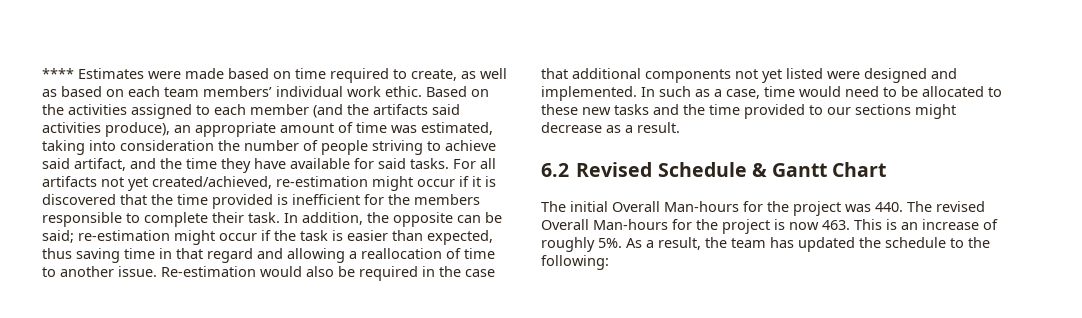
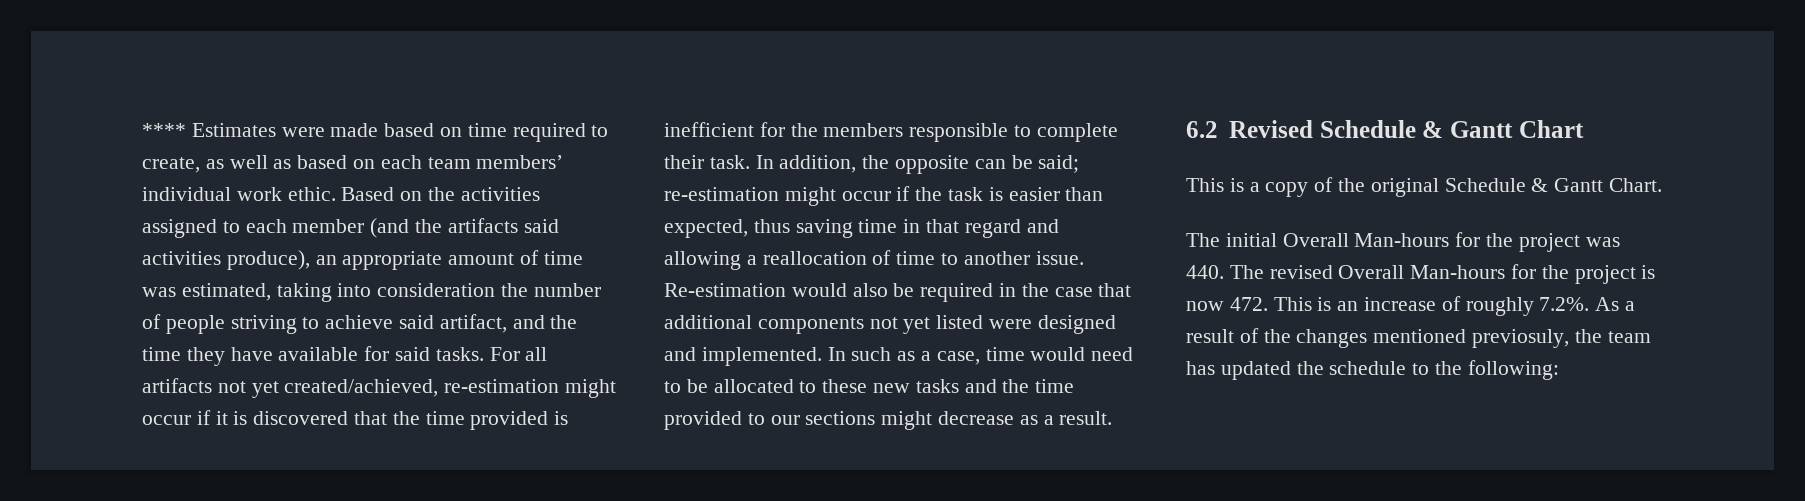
(887, 169) none -> [1186,177,1663,197] // This is a copy of the original Schedule & Gantt Chart.
[822,220,850,230] 463. -> [1229,297,1268,311] 472.
[598,238,622,248] 5%. -> [1539,297,1590,311] 7.2%.
[658,237,701,250] result, -> [1186,328,1570,348] result of the changes mentioned previosuly,

